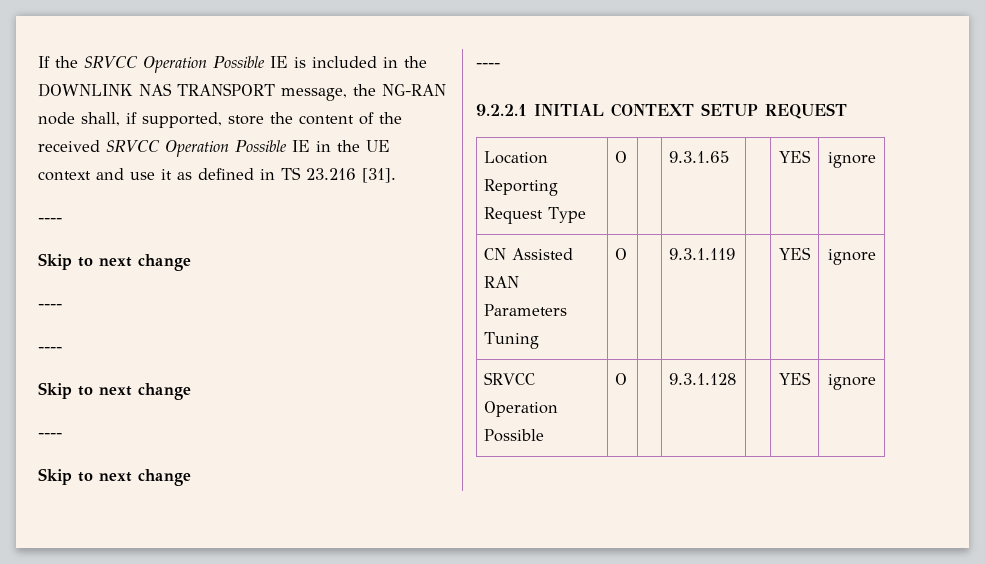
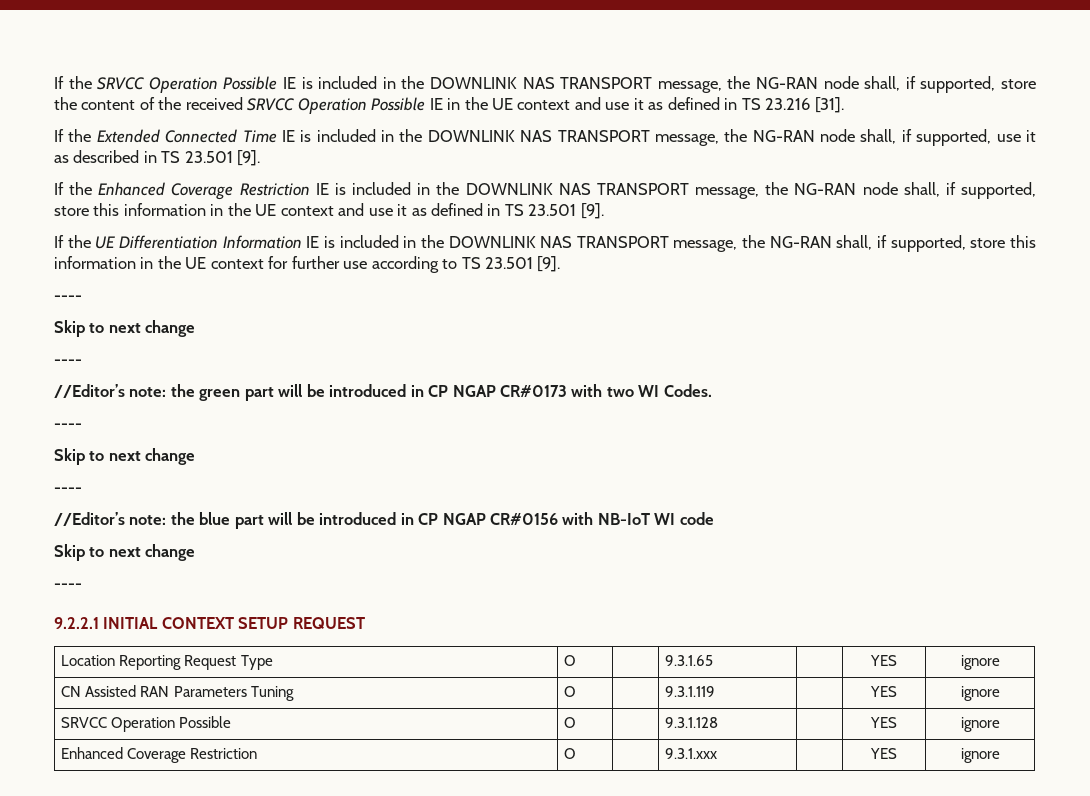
[38,218,62,223] [38,253,191,271] [38,304,62,309] [38,347,62,352] [38,382,191,400] [38,433,62,438] // ---- // Skip to next change // ---- // ---- // Skip to next change // ---- -> [54,129,1037,146] [54,150,261,166] [54,182,1036,200] [54,203,604,219] [54,235,1036,252] [54,256,561,273] [54,295,82,301] [54,320,196,337] [54,359,82,365] [54,384,712,401] [54,423,82,429] [54,448,196,465] [54,487,82,493] [54,512,714,529] // If the Extended Connected Time IE is included in the DOWNLINK NAS TRANSPORT message, the NG-RAN node shall, if supported, use it as described in TS 23.501 [9]. // If the Enhanced Coverage Restriction IE is included in the DOWNLINK NAS TRANSPORT message, the NG-RAN node shall, if supported, store this information in the UE context and use it as defined in TS 23.501 [9]. // If the UE Differentiation Information IE is included in the DOWNLINK NAS TRANSPORT message, the NG-RAN shall, if supported, store this information in the UE context for further use according to TS 23.501 [9]. // ---- // Skip to next change // ---- // //Editor’s note: the green part will be introduced in CP NGAP CR#0173 with two WI Codes. // ---- // Skip to next change // ---- // //Editor’s note: the blue part will be introduced in CP NGAP CR#0156 with NB-IoT WI code
(876, 382) none -> [61,747,258,763] [564,748,577,759] [665,748,718,759] [870,748,897,759] [960,748,1000,763] // Enhanced Coverage Restriction | O | | 9.3.1.xxx | | YES | ignore

